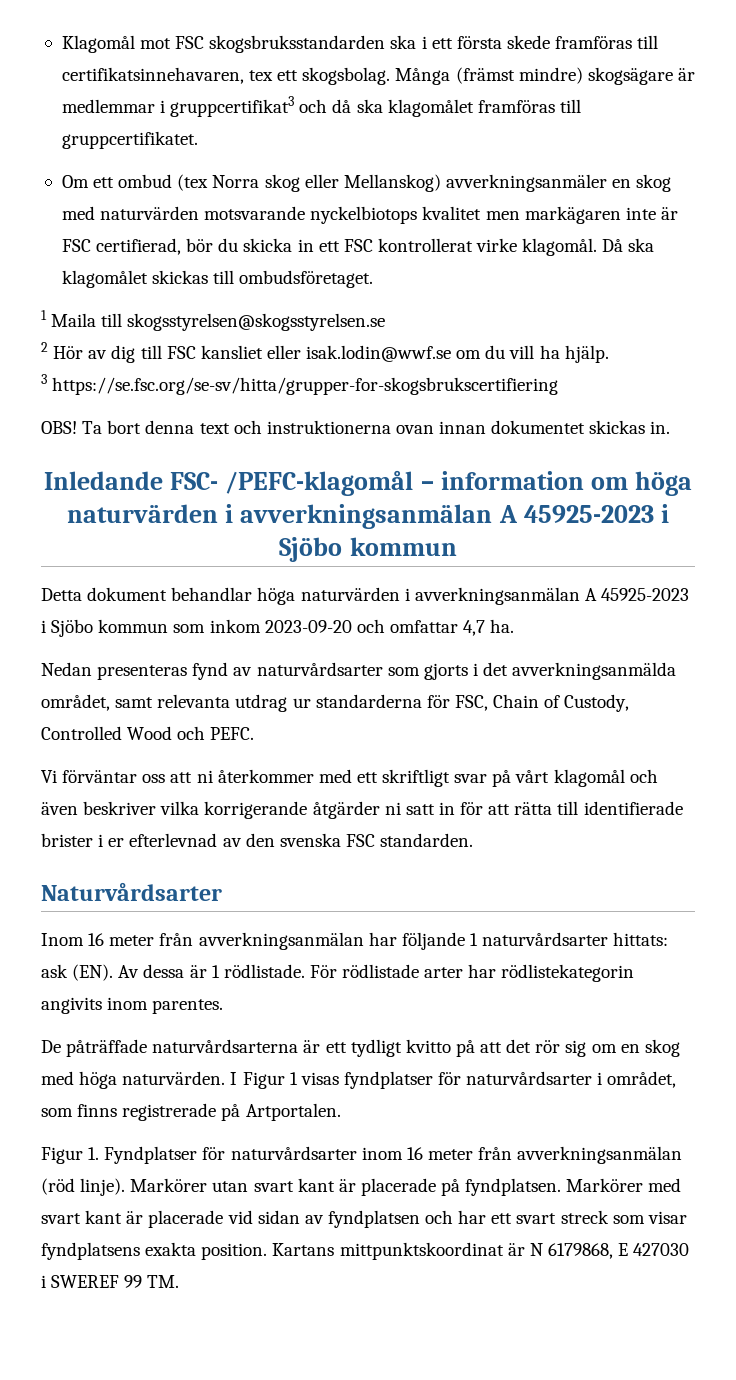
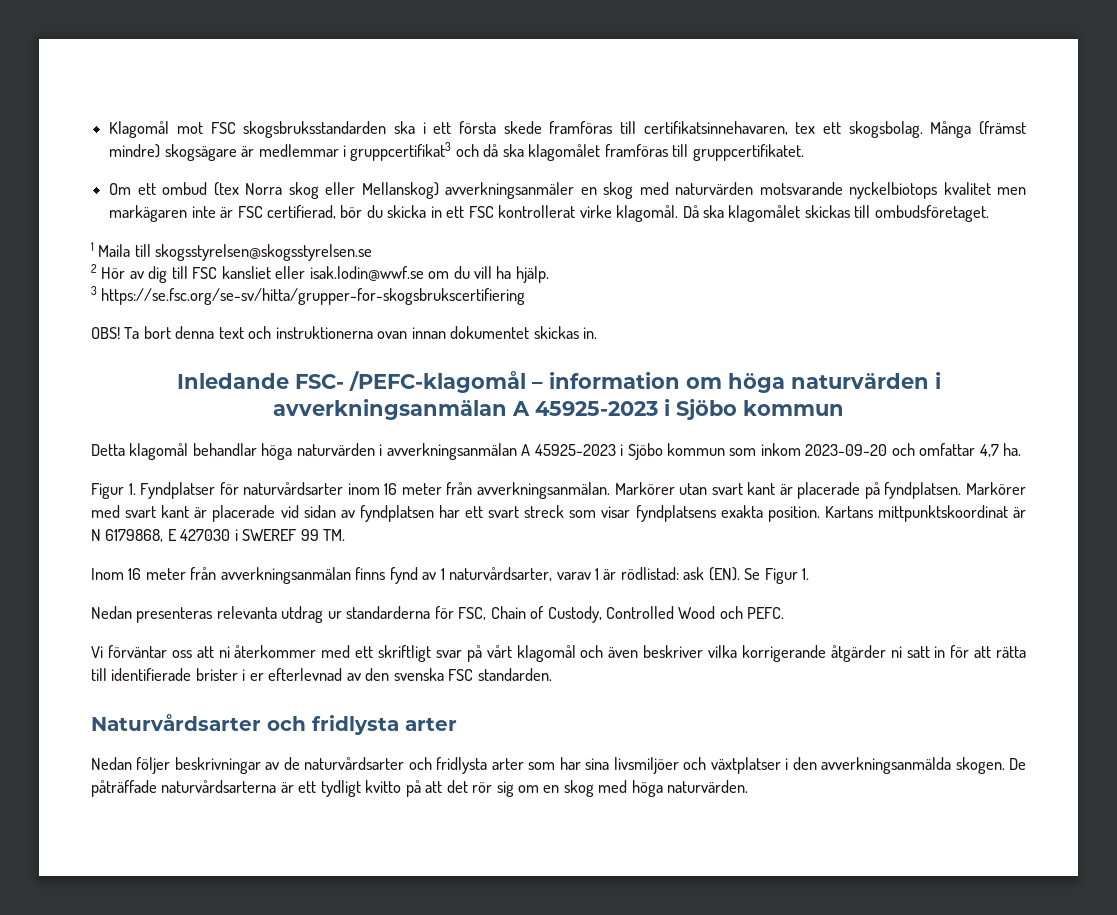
[87,587,168,601] dokument -> [129,443,189,460] klagomål
[41,662,677,680] [41,694,154,711] Nedan presenteras fynd av naturvårdsarter som gjorts i det avverkningsanmälda området, samt -> [91,482,1026,499] [91,505,1027,522] [91,529,346,542] [91,567,810,584] [91,606,213,623] Figur 1. Fyndplatser för naturvårdsarter inom 16 meter från avverkningsanmälan. Markörer utan svart kant är placerade på fyndplatsen. Markörer med svart kant är placerade vid sidan av fyndplatsen har ett svart streck som visar fyndplatsens exakta position. Kartans mittpunktskoordinat är N 6179868, E 427030 i SWEREF 99 TM. // Inom 16 meter från avverkningsanmälan finns fynd av 1 naturvårdsarter, varav 1 är rödlistad: ask (EN). Se Figur 1. // Nedan presenteras
[41,932,669,950] [41,964,635,982] [41,997,224,1014] // Inom 16 meter från avverkningsanmälan har följande 1 naturvårdsarter hittats: ask (EN). Av dessa är 1 rödlistade. För rödlistade arter har rödlistekategorin angivits inom parentes. // -> [267,715,457,735] [91,757,1005,774] och fridlysta arter // Nedan följer beskrivningar av de naturvårdsarter och fridlysta arter som har sina livsmiljöer och växtplatser i den avverkningsanmälda skogen.
[230,1071,677,1089] [41,1103,341,1121] [41,1146,683,1164] [41,1178,682,1196] [41,1210,687,1228] [41,1242,690,1260] [41,1275,180,1288] I Figur 1 visas fyndplatser för naturvårdsarter i området, som finns registrerade på Artportalen. // Figur 1. Fyndplatser för naturvårdsarter inom 16 meter från avverkningsanmälan (röd linje). Markörer utan svart kant är placerade på fyndplatsen. Markörer med svart kant är placerade vid sidan av fyndplatsen och har ett svart streck som visar fyndplatsens exakta position. Kartans mittpunktskoordinat är N 6179868, E 427030 i SWEREF 99 TM. -> (749, 786) none

